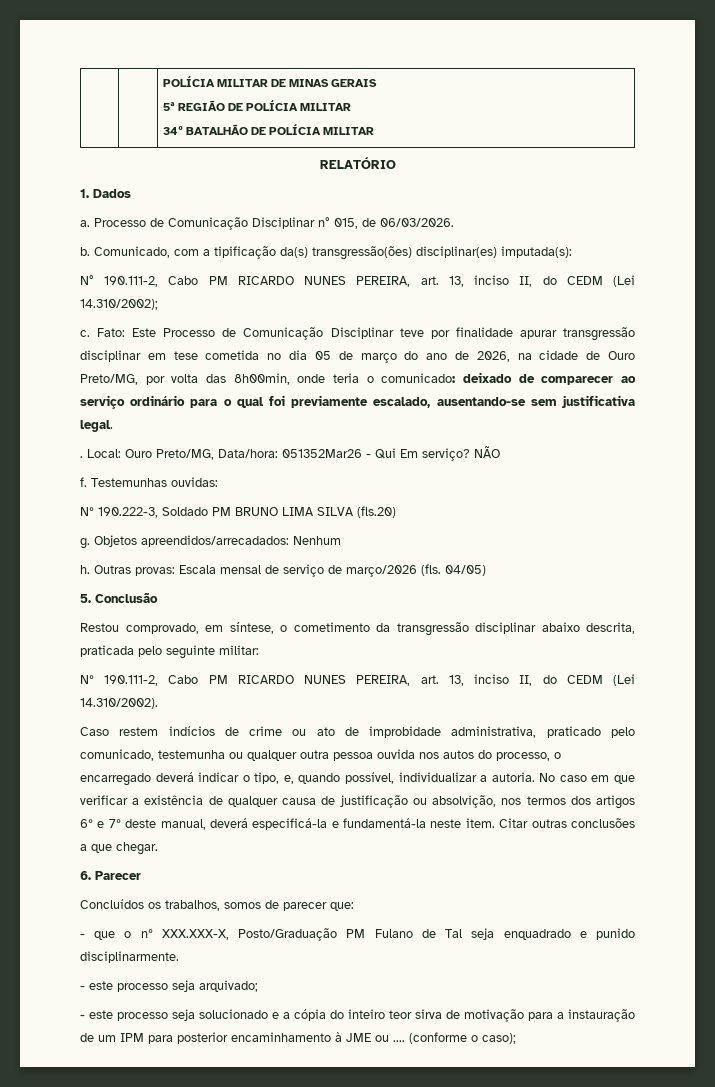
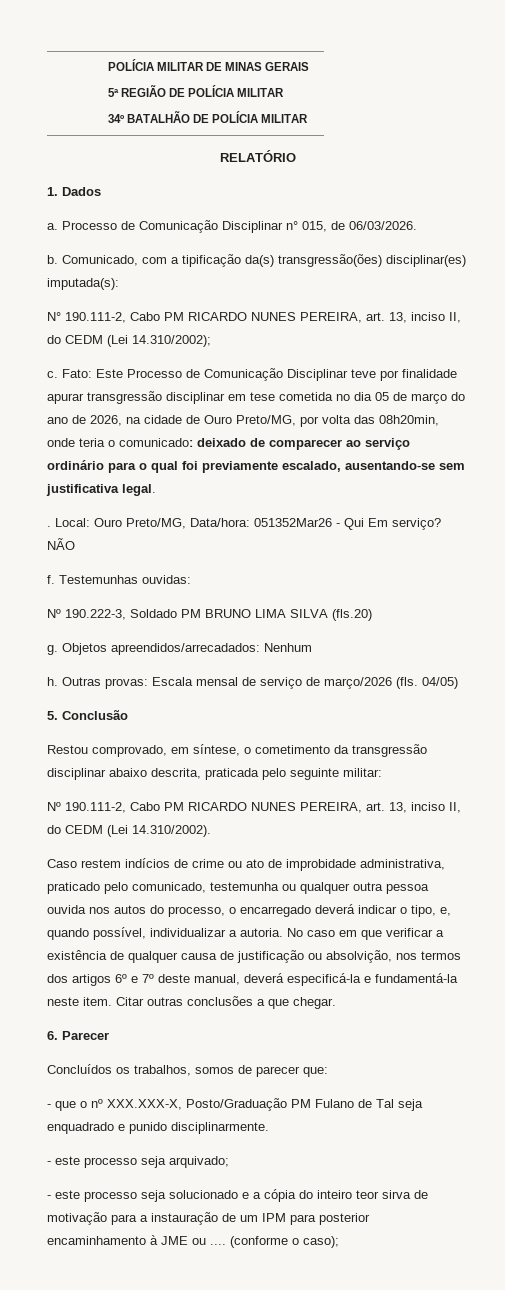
[233,373,290,385] 8h00min, -> [379,415,439,426] 08h20min,

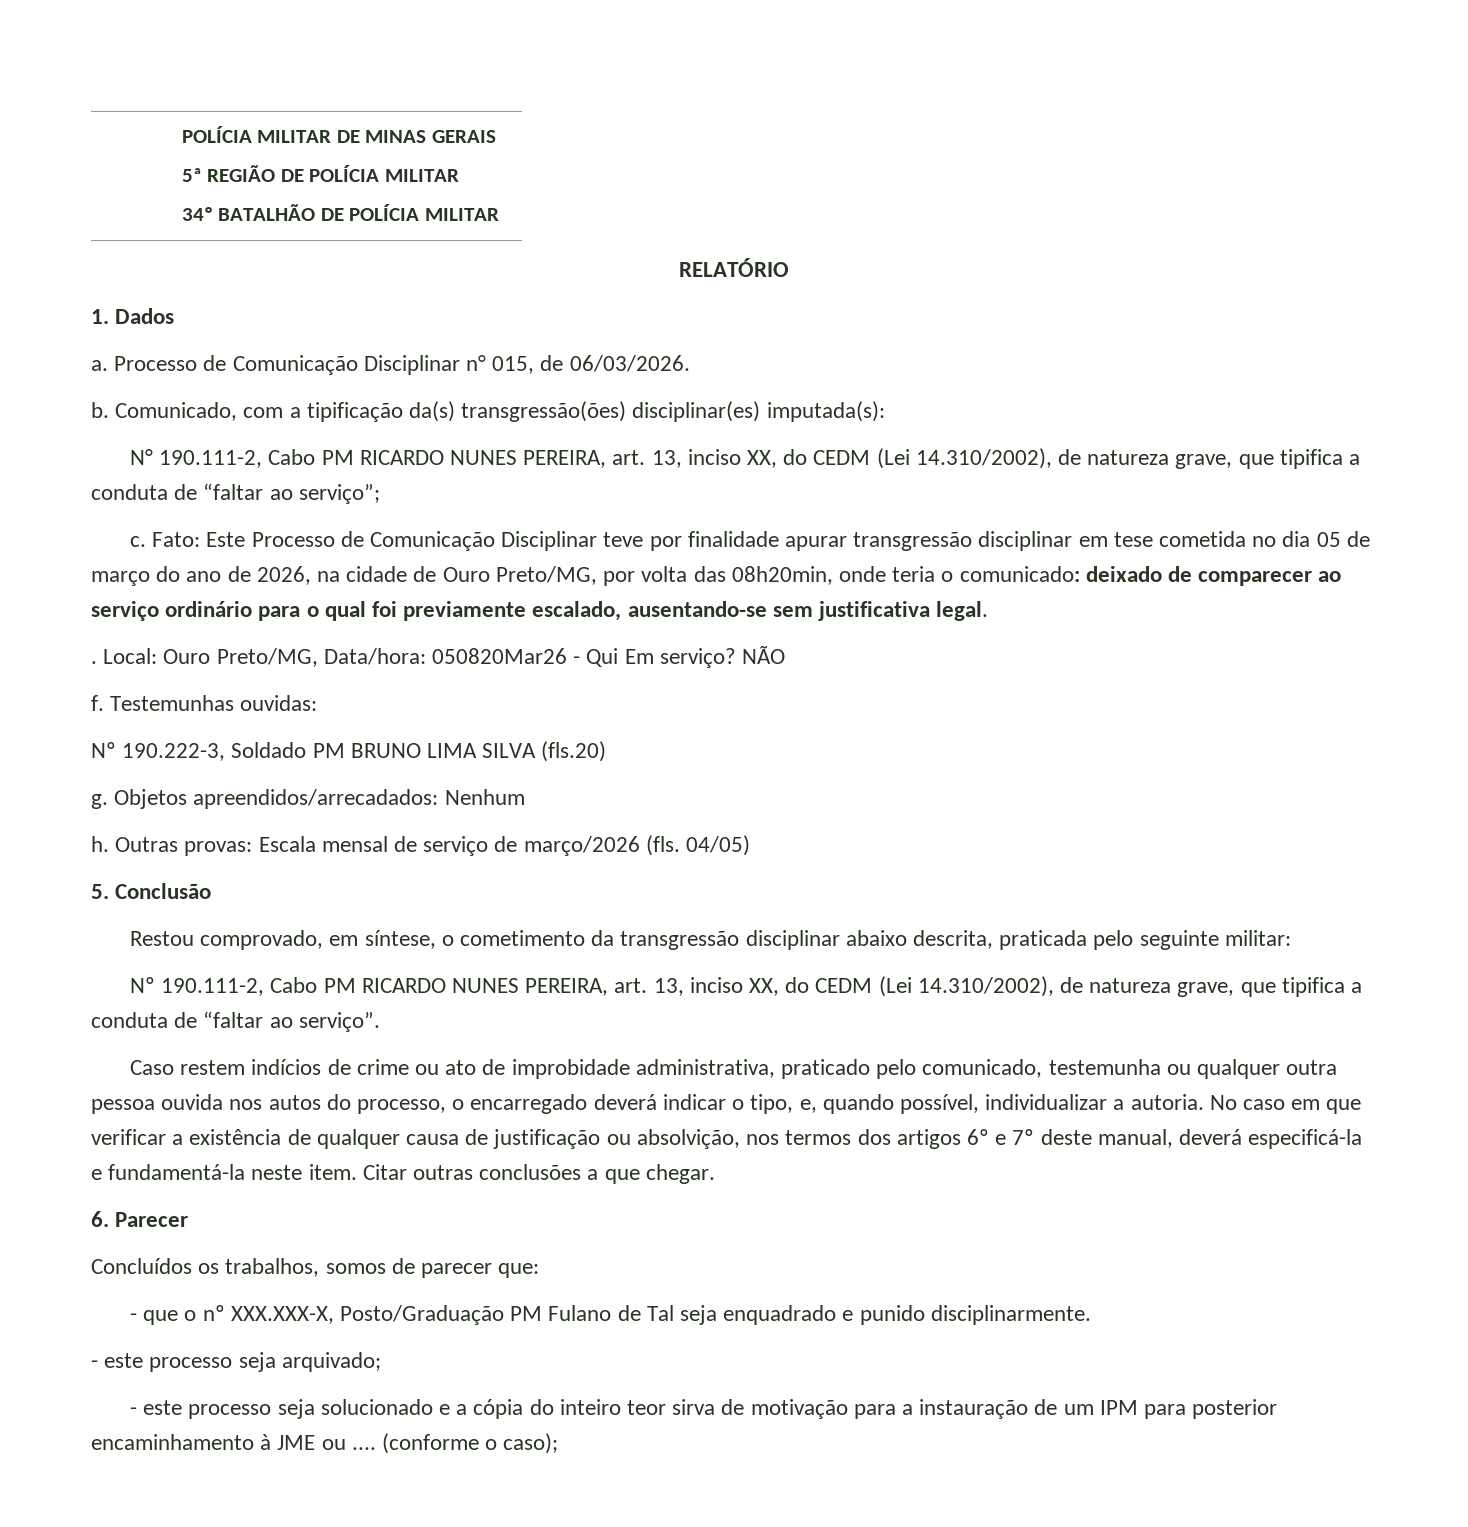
[449,312,461,323] [47,335,211,347] II, do CEDM (Lei 14.310/2002); -> [746,448,1361,469] [91,483,380,504] XX, do CEDM (Lei 14.310/2002), de natureza grave, que tipifica a conduta de “faltar ao serviço”;
[254,518,332,527] 051352Mar26 -> [432,648,568,664] 050820Mar26
[449,802,461,813] [47,825,211,837] II, do CEDM (Lei 14.310/2002). -> [748,976,1363,997] [91,1011,380,1032] XX, do CEDM (Lei 14.310/2002), de natureza grave, que tipifica a conduta de “faltar ao serviço”.

